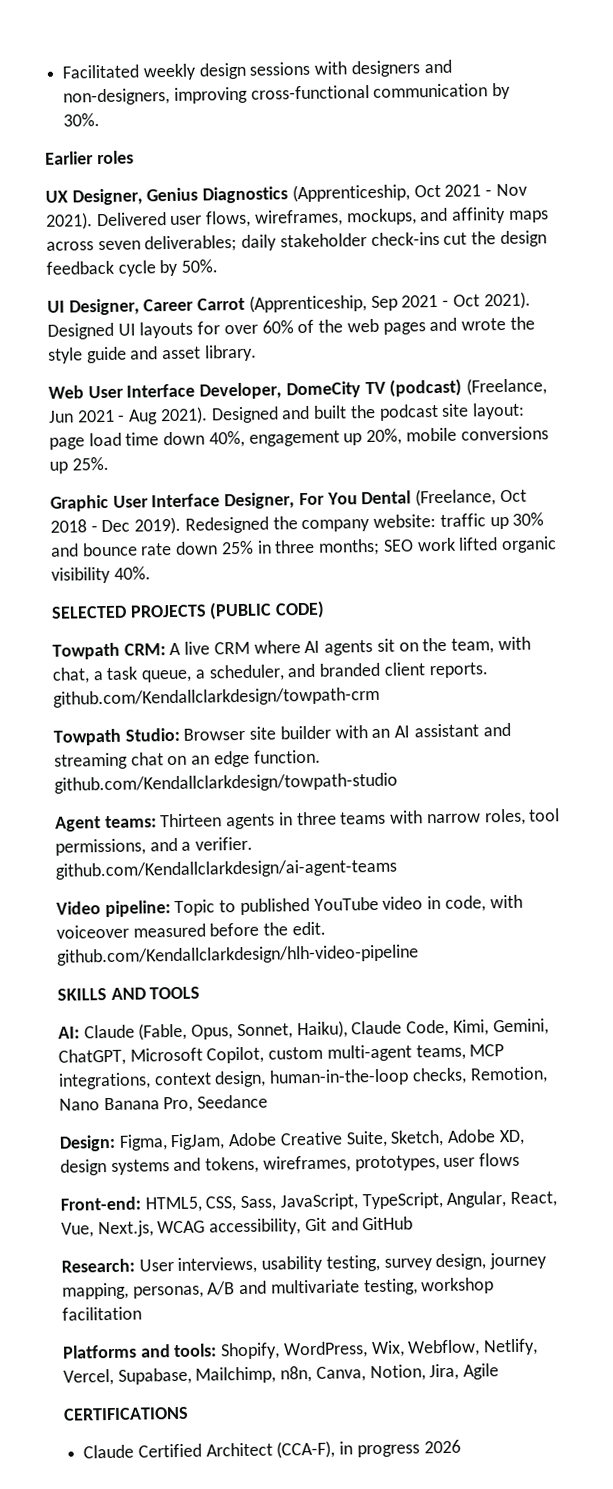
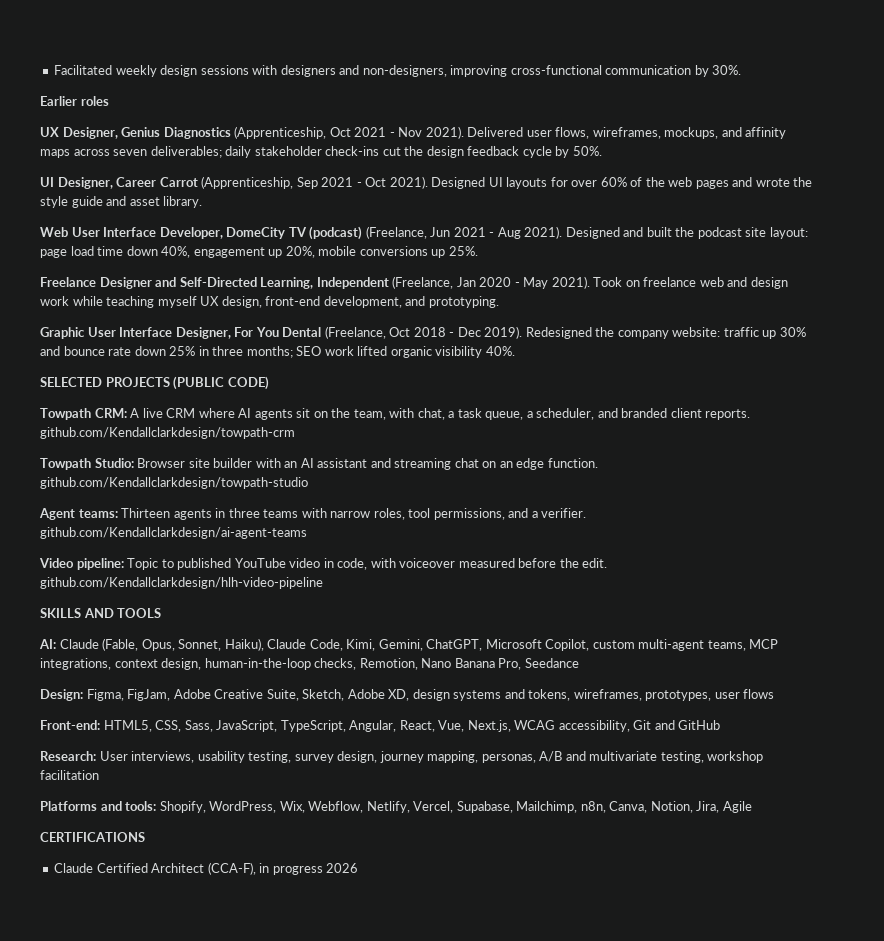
(109, 463) none -> [40,276,788,289] [40,296,499,308] // Freelance Designer and Self-Directed Learning, Independent (Freelance, Jan 2020 - May 2021). Took on freelance web and design work while teaching myself UX design, front-end development, and prototyping.

